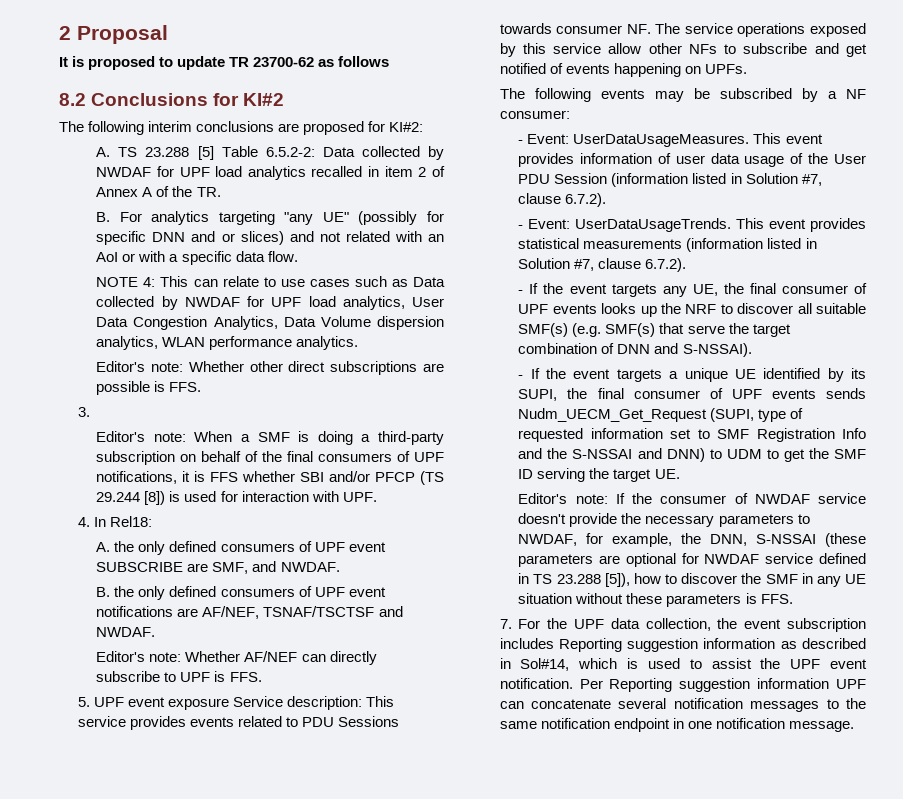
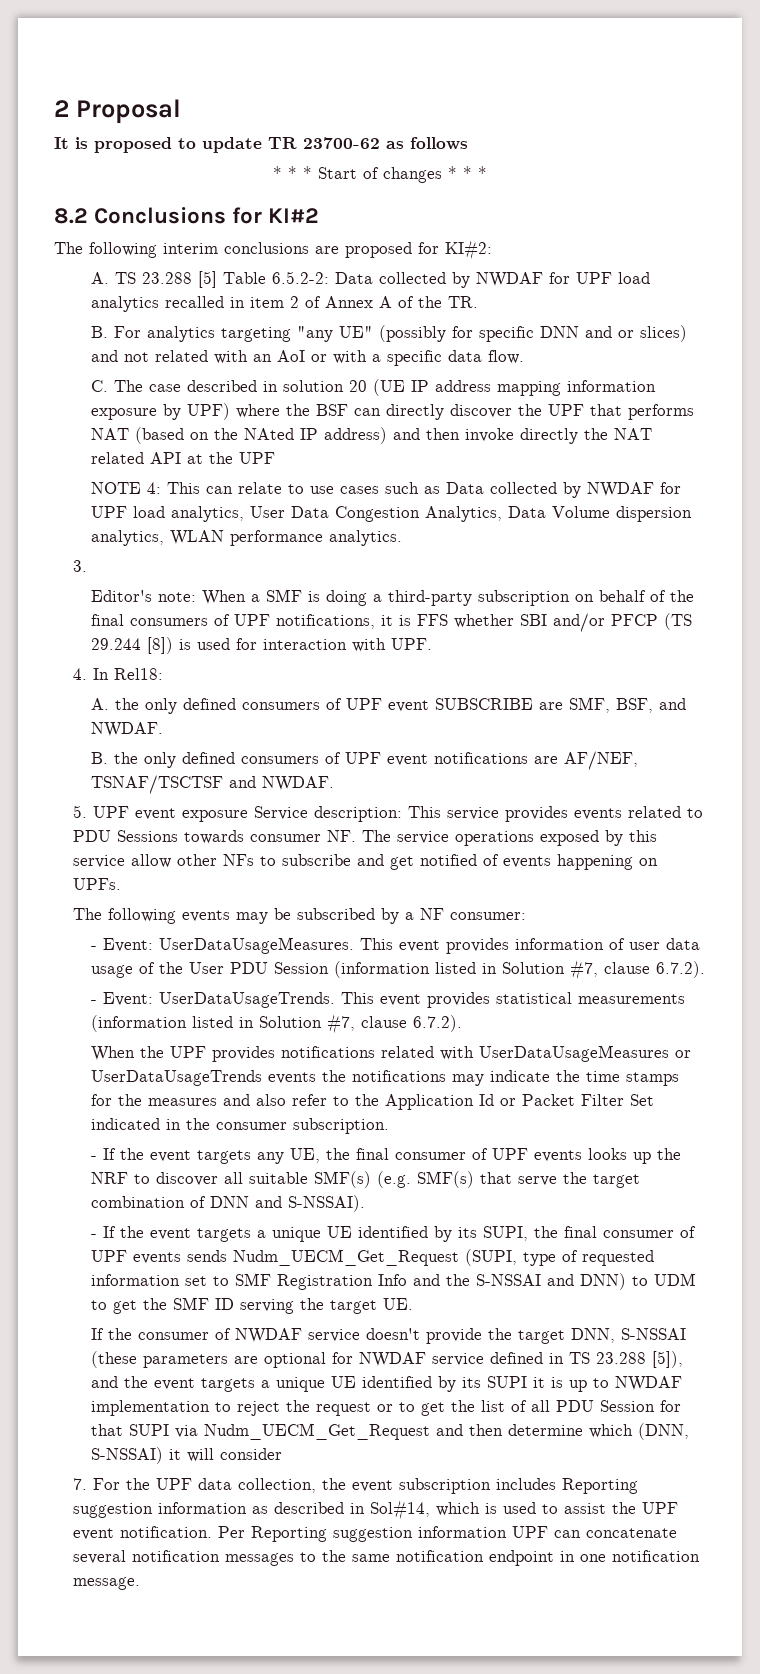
(390, 61) none -> [273,166,487,183] // * * * Start of changes * * *
(298, 256) none -> [91,379,657,396] [91,403,695,420] [91,427,653,444] [91,452,276,464] // C. The case described in solution 20 (UE IP address mapping information exposure by UPF) where the BSF can directly discover the UPF that performs NAT (based on the NAted IP address) and then invoke directly the NAT related API at the UPF
[96,361,444,375] [96,381,202,395] // Editor's note: Whether other direct subscriptions are possible is FFS. -> (403, 538) none
(249, 568) none -> [616,698,654,713] BSF,
[96,651,377,665] [96,671,262,682] // Editor's note: Whether AF/NEF can directly subscribe to UPF is FFS. -> (335, 783) none
(687, 265) none -> [91,1045,692,1062] [91,1070,680,1086] [91,1094,655,1110] [91,1118,390,1134] // When the UPF provides notifications related with UserDataUsageMeasures or UserDataUsageTrends events the notifications may indicate the time stamps for the measures and also refer to the Application Id or Packet Filter Set indicated in the consumer subscription.
[518,493,608,504] Editor's note: -> (414, 1304) none
[645,514,810,527] [518,533,702,547] necessary parameters to NWDAF, for example, the -> [518,1330,566,1344] target
[633,573,866,587] [518,593,793,607] how to discover the SMF in any UE situation without these parameters is FFS. -> [91,1376,683,1392] [91,1400,682,1416] [91,1423,690,1440] [91,1447,283,1464] and the event targets a unique UE identified by its SUPI it is up to NWDAF implementation to reject the request or to get the list of all PDU Session for that SUPI via Nudm_UECM_Get_Request and then determine which (DNN, S-NSSAI) it will consider

